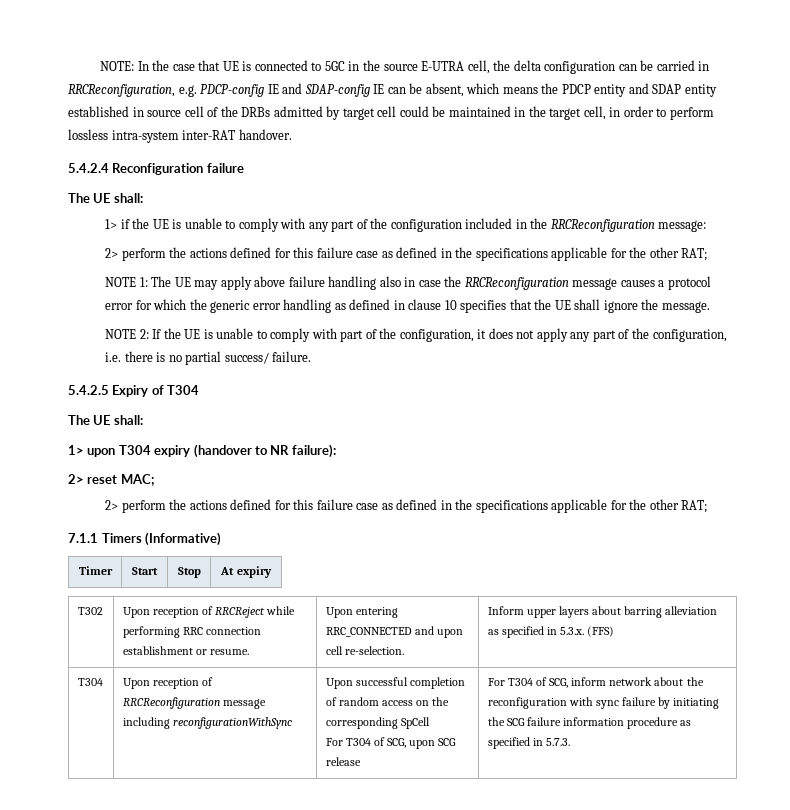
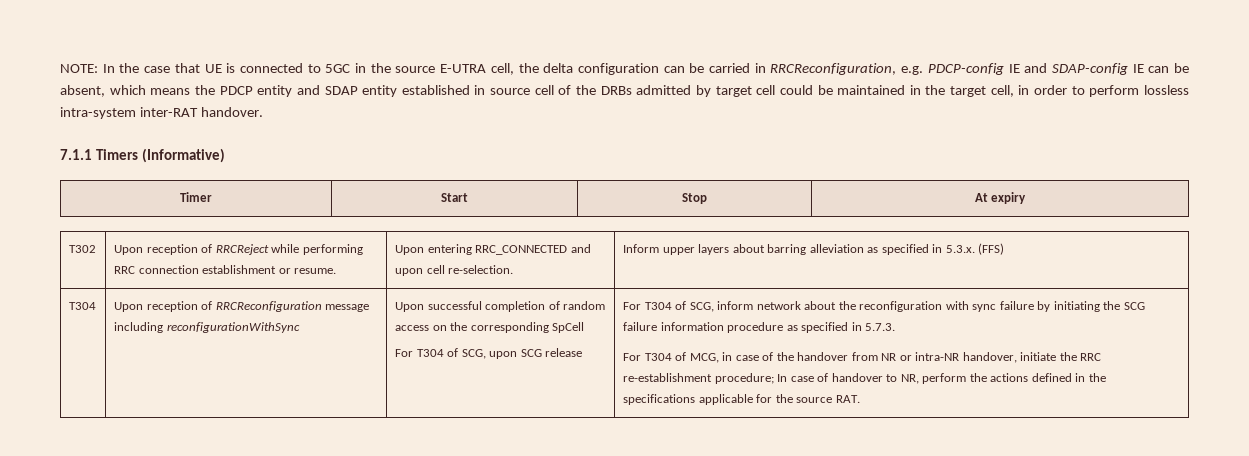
[68,163,244,175] [68,193,143,203] [105,218,707,232] [105,247,708,261] [105,276,711,290] [105,299,710,313] [105,328,727,342] [105,351,312,365] [68,385,200,397] [68,415,143,425] [68,444,336,458] [68,474,155,486] [105,499,708,513] // 5.4.2.4 Reconfiguration failure // The UE shall: // 1> if the UE is unable to comply with any part of the configuration included in the RRCReconfiguration message: // 2> perform the actions defined for this failure case as defined in the specifications applicable for the other RAT; // NOTE 1: The UE may apply above failure handling also in case the RRCReconfiguration message causes a protocol error for which the generic error handling as defined in clause 10 specifies that the UE shall ignore the message. // NOTE 2: If the UE is unable to comply with part of the configuration, it does not apply any part of the configuration, i.e. there is no partial success/ failure. // 5.4.2.5 Expiry of T304 // The UE shall: // 1> upon T304 expiry (handover to NR failure): // 2> reset MAC; // 2> perform the actions defined for this failure case as defined in the specifications applicable for the other RAT; -> (263, 112) none
(571, 742) none -> [622,352,1102,363] [622,373,1106,384] [622,394,860,405] // For T304 of MCG, in case of the handover from NR or intra-NR handover, initiate the RRC re-establishment procedure; In case of handover to NR, perform the actions defined in the specifications applicable for the source RAT.

